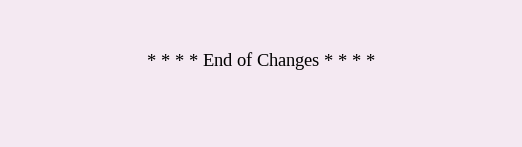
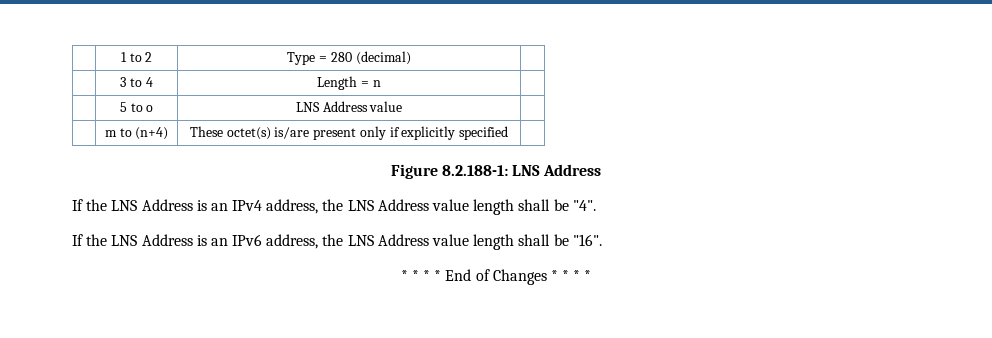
(147, 60) none -> [120,52,153,62] [287,51,411,65] [120,77,153,87] [317,76,381,90] [119,102,154,112] [295,101,403,112] [104,127,169,140] [189,126,509,140] [390,164,602,179] [72,199,596,215] [72,234,602,250] | 1 to 2 | Type = 280 (decimal) | // | 3 to 4 | Length = n | // | 5 to o | LNS Address value | // | m to (n+4) | These octet(s) is/are present only if explicitly specified | // Figure 8.2.188-1: LNS Address // If the LNS Address is an IPv4 address, the LNS Address value length shall be "4". // If the LNS Address is an IPv6 address, the LNS Address value length shall be "16". //

